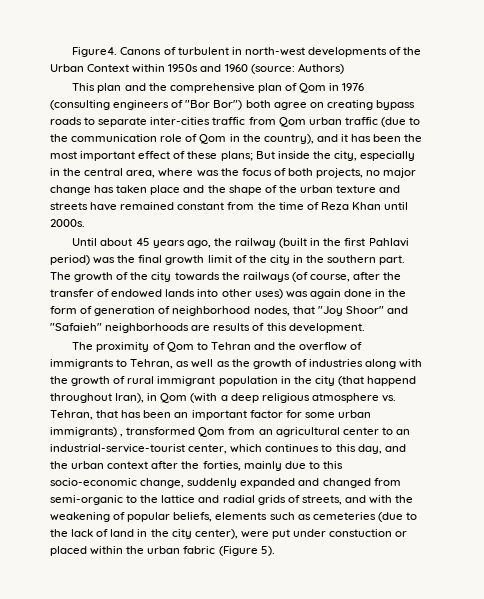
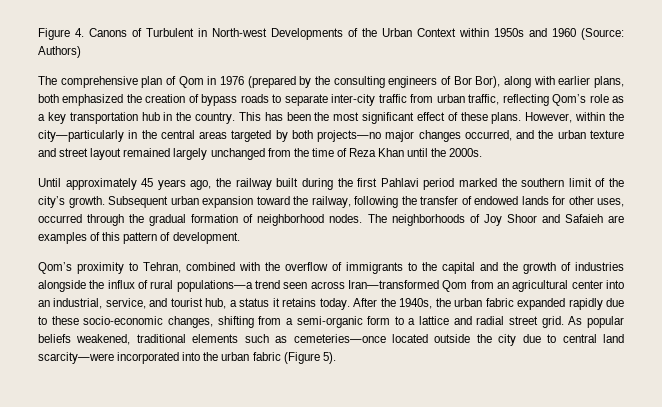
[72,47,388,57] Figure4. Canons of turbulent in north-west developments -> [38,28,343,40] Figure 4. Canons of Turbulent in North-west Developments
[250,64,295,74] (source: -> [581,28,624,40] (Source:
[72,83,167,93] This plan and the -> [38,76,57,85] The
[50,100,373,110] (consulting engineers of "Bor Bor") both agree on creating -> [247,76,624,88] [38,94,199,106] (prepared by the consulting engineers of Bor Bor), along with earlier plans, both emphasized the creation of
[150,117,211,125] inter-cities -> [331,94,376,106] inter-city
[278,117,421,127] [50,134,348,144] Qom urban traffic (due to the communication role of Qom in the country), and it -> [436,94,624,106] [38,112,261,124] urban traffic, reflecting Qom’s role as a key transportation hub in the country. This
[80,151,136,161] important -> [362,112,415,124] significant
[220,151,416,161] [50,168,417,178] [50,185,401,195] [50,202,225,211] plans; But inside the city, especially in the central area, where was the focus of both projects, no major change has taken place and the shape of the urban texture and streets have remained constant -> [491,112,625,124] [38,130,624,142] [38,148,265,160] plans. However, within the city—particularly in the central areas targeted by both projects—no major changes occurred, and the urban texture and street layout remained largely unchanged
(409, 206) none -> [431,148,447,157] the
[100,238,133,246] about -> [65,178,137,190] approximately
[279,238,321,248] (built in -> [276,178,333,190] built during
[50,255,406,265] [50,272,381,282] period) was the final growth limit of the city in the southern part. The growth of the city towards the railways (of course, after -> [423,178,624,190] [38,196,398,208] period marked the southern limit of the city’s growth. Subsequent urban expansion toward the railway, following
[197,289,407,299] [50,306,408,316] [50,323,365,333] [72,342,276,352] into other uses) was again done in the form of generation of neighborhood nodes, that "Joy Shoor" and "Safaieh" neighborhoods are results of this development. // The proximity of Qom to Tehran and -> [552,196,624,207] [38,214,624,226] [38,232,240,244] [38,262,260,274] for other uses, occurred through the gradual formation of neighborhood nodes. The neighborhoods of Joy Shoor and Safaieh are examples of this pattern of development. // Qom’s proximity to Tehran, combined with
[130,359,423,369] [50,376,417,386] [50,393,396,403] [50,410,371,420] [50,427,196,437] Tehran, as well as the growth of industries along with the growth of rural immigrant population in the city (that happend throughout Iran), in Qom (with a deep religious atmosphere vs. Tehran, that has been an important factor for some urban immigrants) , transformed -> [422,262,624,274] [38,280,439,292] the capital and the growth of industries alongside the influx of rural populations—a trend seen across Iran—transformed
[381,427,410,435] [50,444,406,454] [50,461,343,471] [50,478,401,488] [50,495,414,505] [50,512,417,522] [50,529,408,539] [50,546,124,556] to an industrial-service-tourist center, which continues to this day, and the urban context after the forties, mainly due to this socio-economic change, suddenly expanded and changed from semi-organic to the lattice and radial grids of streets, and with the weakening of popular beliefs, elements such as cemeteries (due to the lack of land in the city center), were put under constuction or placed within -> [606,280,624,289] [38,298,624,310] [38,316,624,328] [38,334,625,346] [38,352,201,364] into an industrial, service, and tourist hub, a status it retains today. After the 1940s, the urban fabric expanded rapidly due to these socio-economic changes, shifting from a semi-organic form to a lattice and radial street grid. As popular beliefs weakened, traditional elements such as cemeteries—once located outside the city due to central land scarcity—were incorporated into

